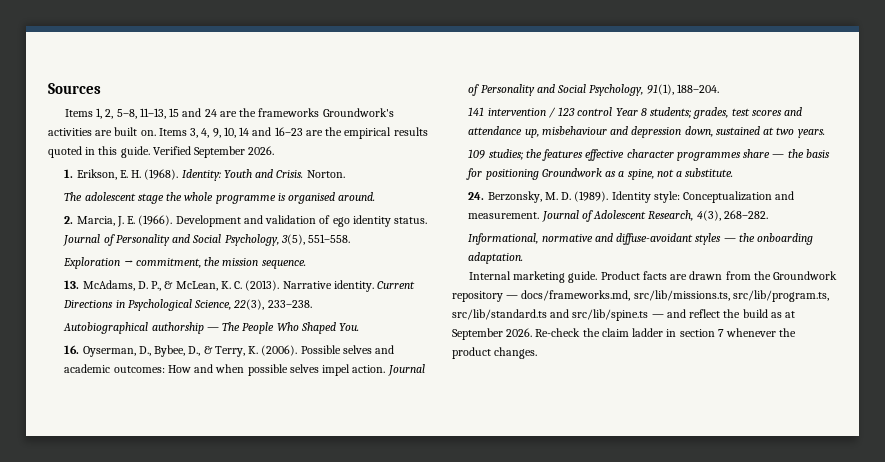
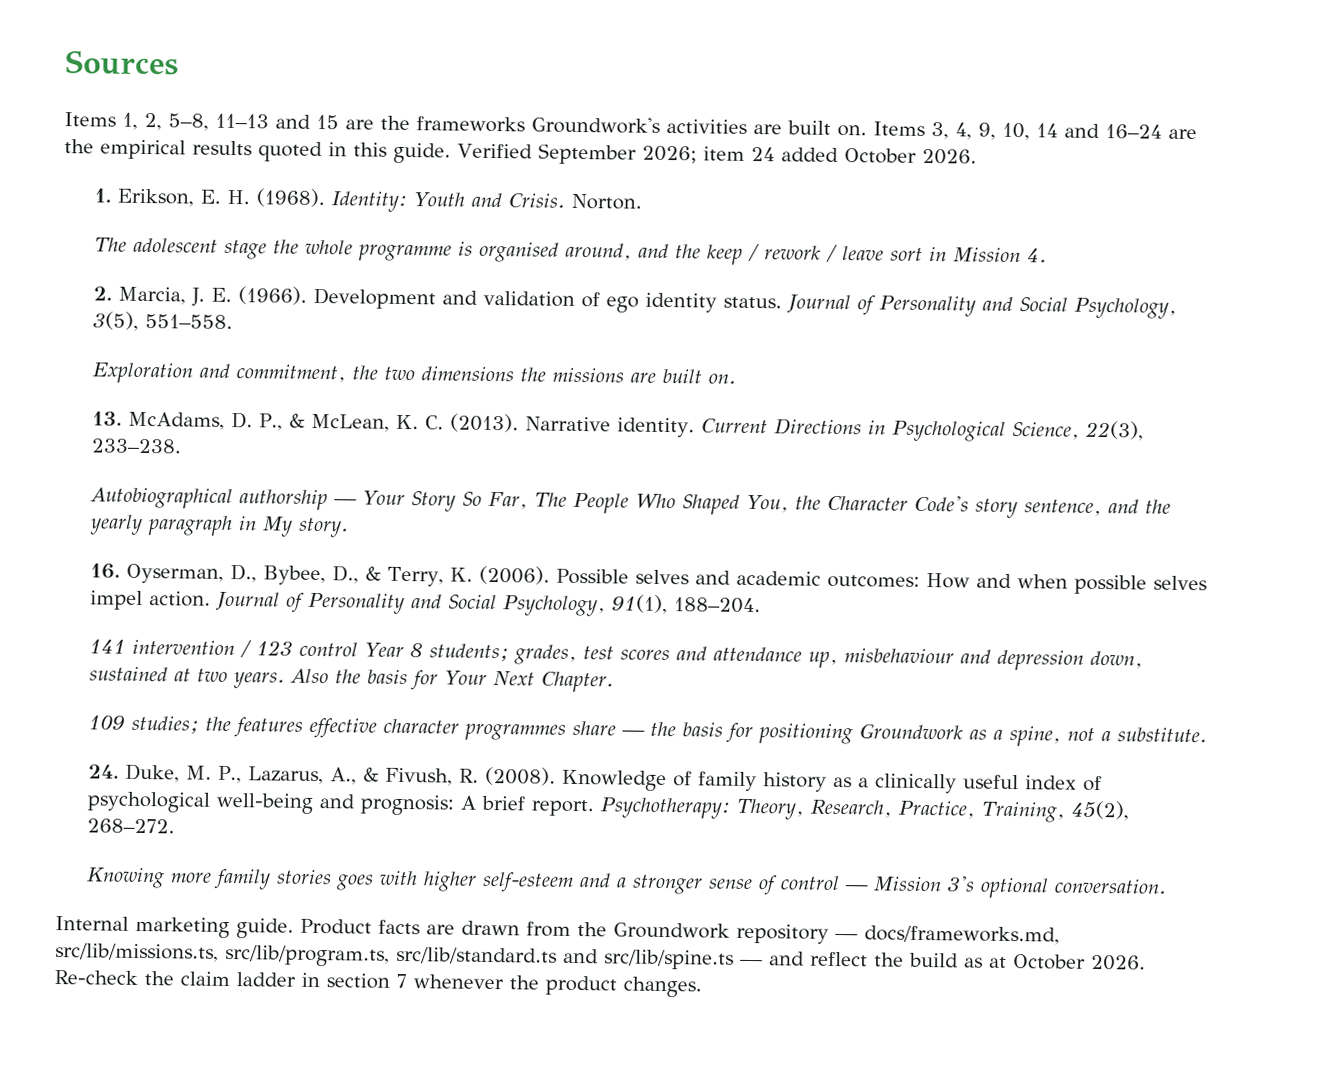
[139,108,217,119] 11–13, 15 and 24 -> [215,113,339,130] 11–13 and 15
[274,127,303,136] 16–23 -> [1105,124,1162,139] 16–24
(246, 152) none -> [641,145,917,164] 2026; item 24 added October
[338,192,376,201] around. -> [565,242,1048,265] around, and the keep / rework / leave sort in Mission 4.
[123,260,133,266] → -> [199,363,231,378] and
[222,258,306,269] mission sequence. -> [384,366,737,384] two dimensions the missions are built on.
[222,322,360,334] The People Who Shaped You. -> [362,490,1172,519] [89,514,350,538] Your Story So Far, The People Who Shaped You, the Character Code's story sentence, and the yearly paragraph in My story.
(825, 133) none -> [290,668,615,693] Also the basis for Your Next Chapter.
[487,191,795,203] [468,210,768,222] [468,233,814,245] [468,252,524,264] Berzonsky, M. D. (1989). Identity style: Conceptualization and measurement. Journal of Adolescent Research, 4(3), 268–282. // Informational, normative and diffuse-avoidant styles — the onboarding adaptation. -> [125,763,1103,794] [87,791,1130,823] [87,818,176,834] [86,867,1168,899] Duke, M. P., Lazarus, A., & Fivush, R. (2008). Knowledge of family history as a clinically useful index of psychological well-being and prognosis: A brief report. Psychotherapy: Theory, Research, Practice, Training, 45(2), 268–272. // Knowing more family stories goes with higher self-esteem and a stronger sense of control — Mission 3's optional conversation.
[452,328,503,340] September -> [1013,954,1086,970] October

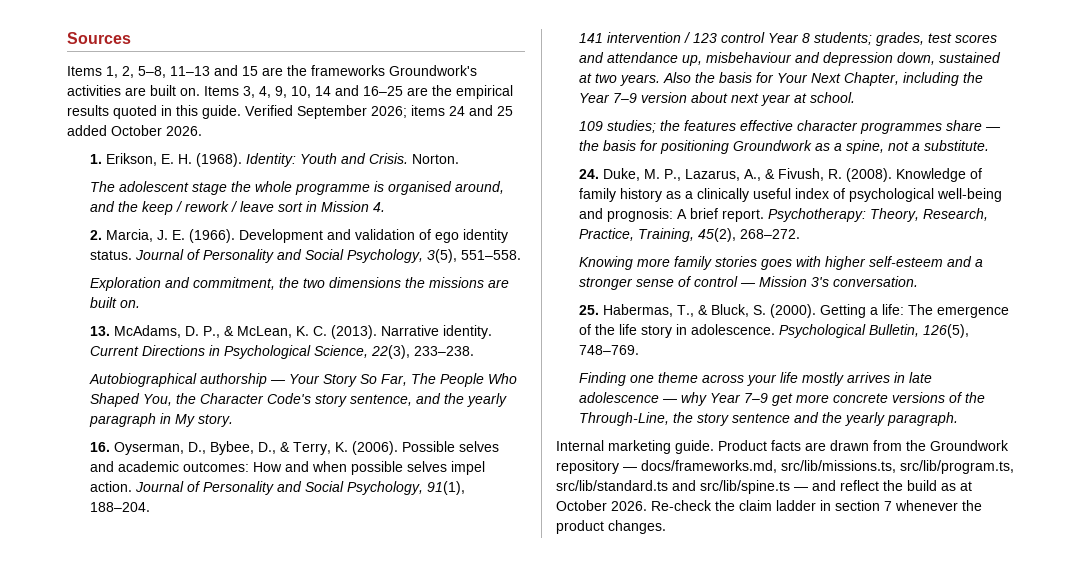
[1105,124,1162,139] 16–24 -> [363,86,403,96] 16–25
[702,146,775,162] item 24 -> [411,105,513,116] items 24 and 25
[541,671,615,693] Chapter. -> [843,72,983,86] [578,92,855,106] Chapter, including the Year 7–9 version about next year at school.
[980,877,1050,899] optional -> (829, 282) none
(1168, 886) none -> [578,304,1009,318] [578,324,969,338] [578,345,639,355] [578,372,932,386] [578,392,985,406] [578,412,958,426] // 25. Habermas, T., & Bluck, S. (2000). Getting a life: The emergence of the life story in adolescence. Psychological Bulletin, 126(5), 748–769. // Finding one theme across your life mostly arrives in late adolescence — why Year 7–9 get more concrete versions of the Through-Line, the story sentence and the yearly paragraph.

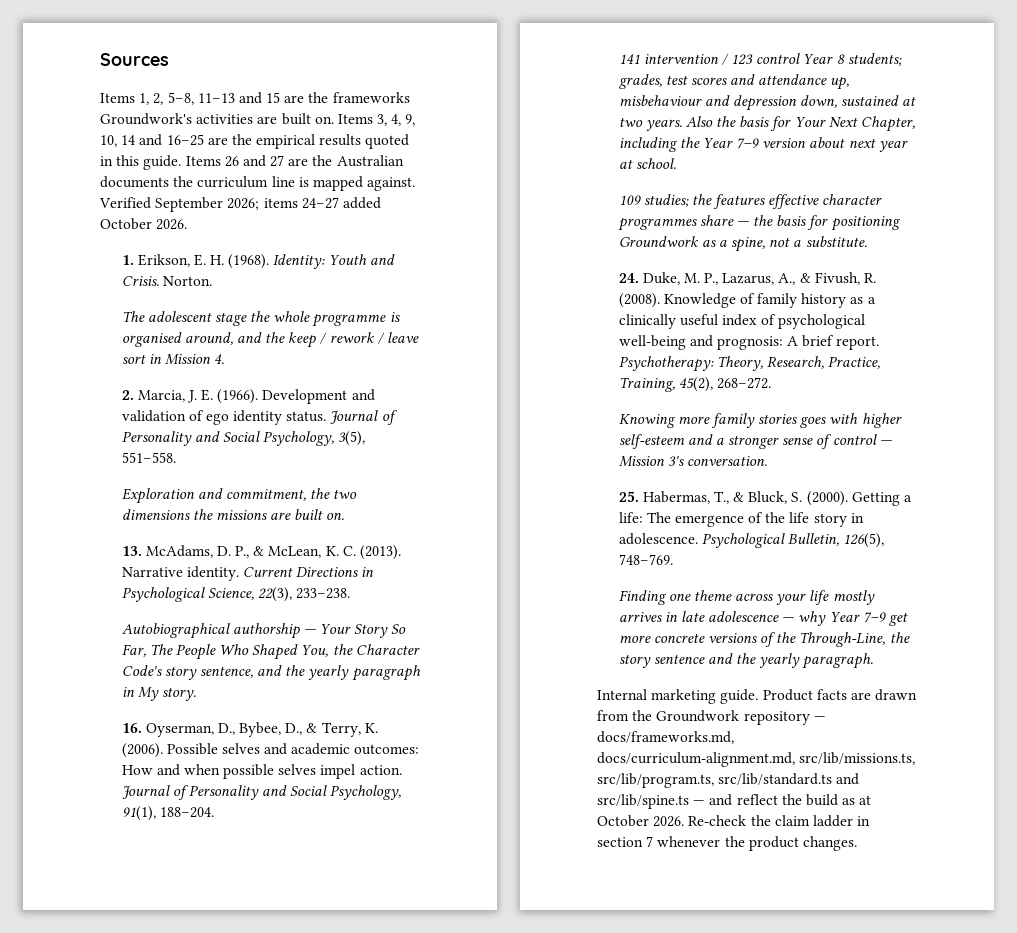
(241, 112) none -> [185,155,404,167] [100,176,416,191] Items 26 and 27 are the Australian documents the curriculum line is mapped against.
[449,105,513,116] 24 and 25 -> [301,197,339,209] 24–27
(777, 466) none -> [597,752,795,767] docs/curriculum-alignment.md,

